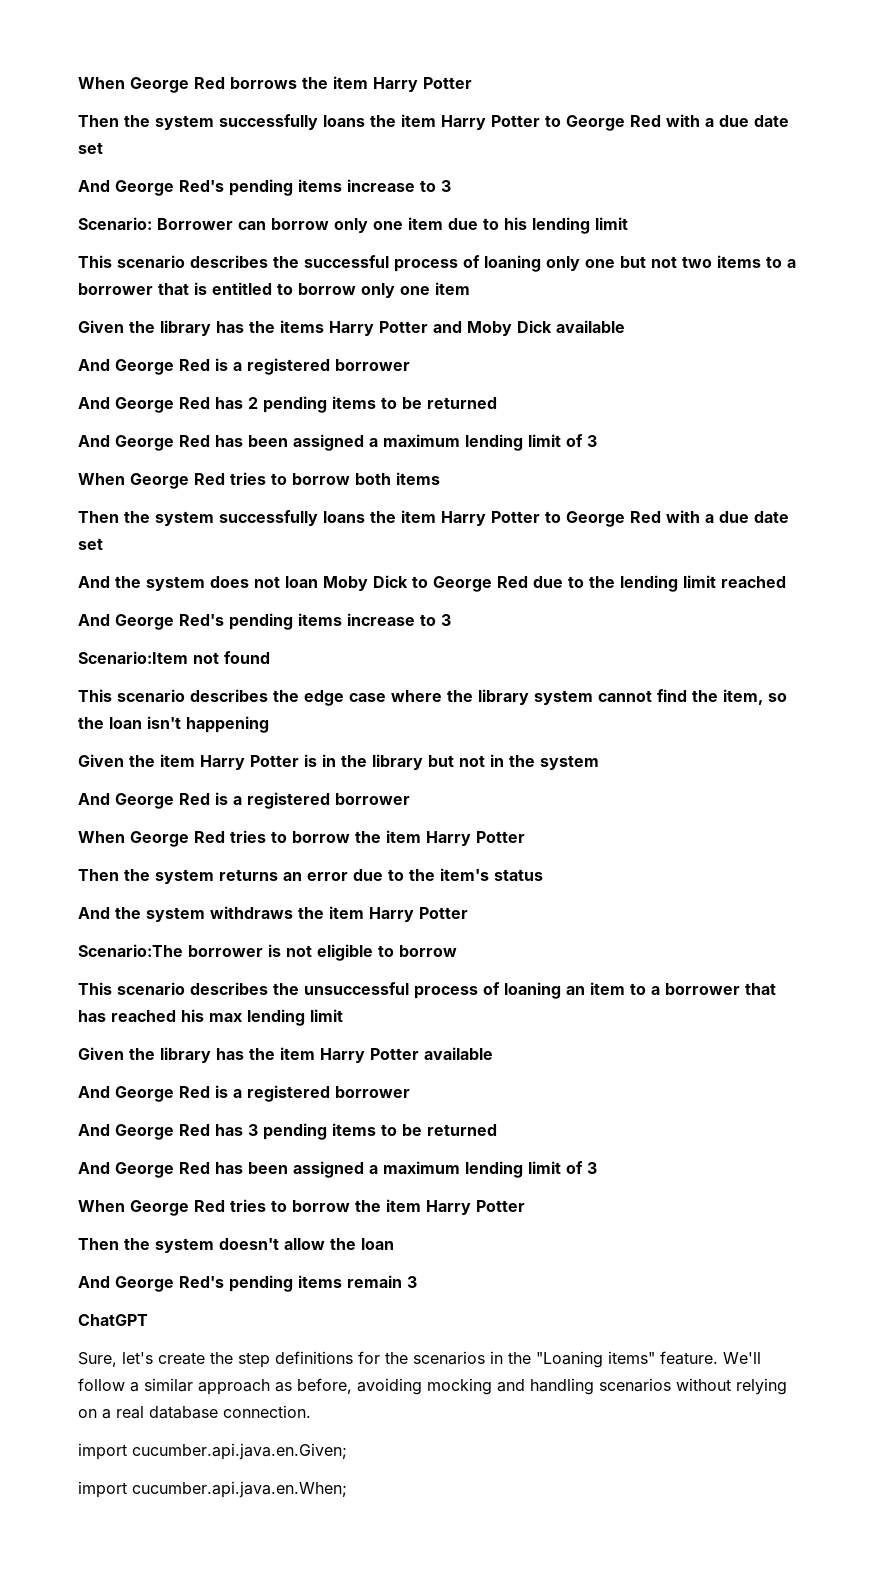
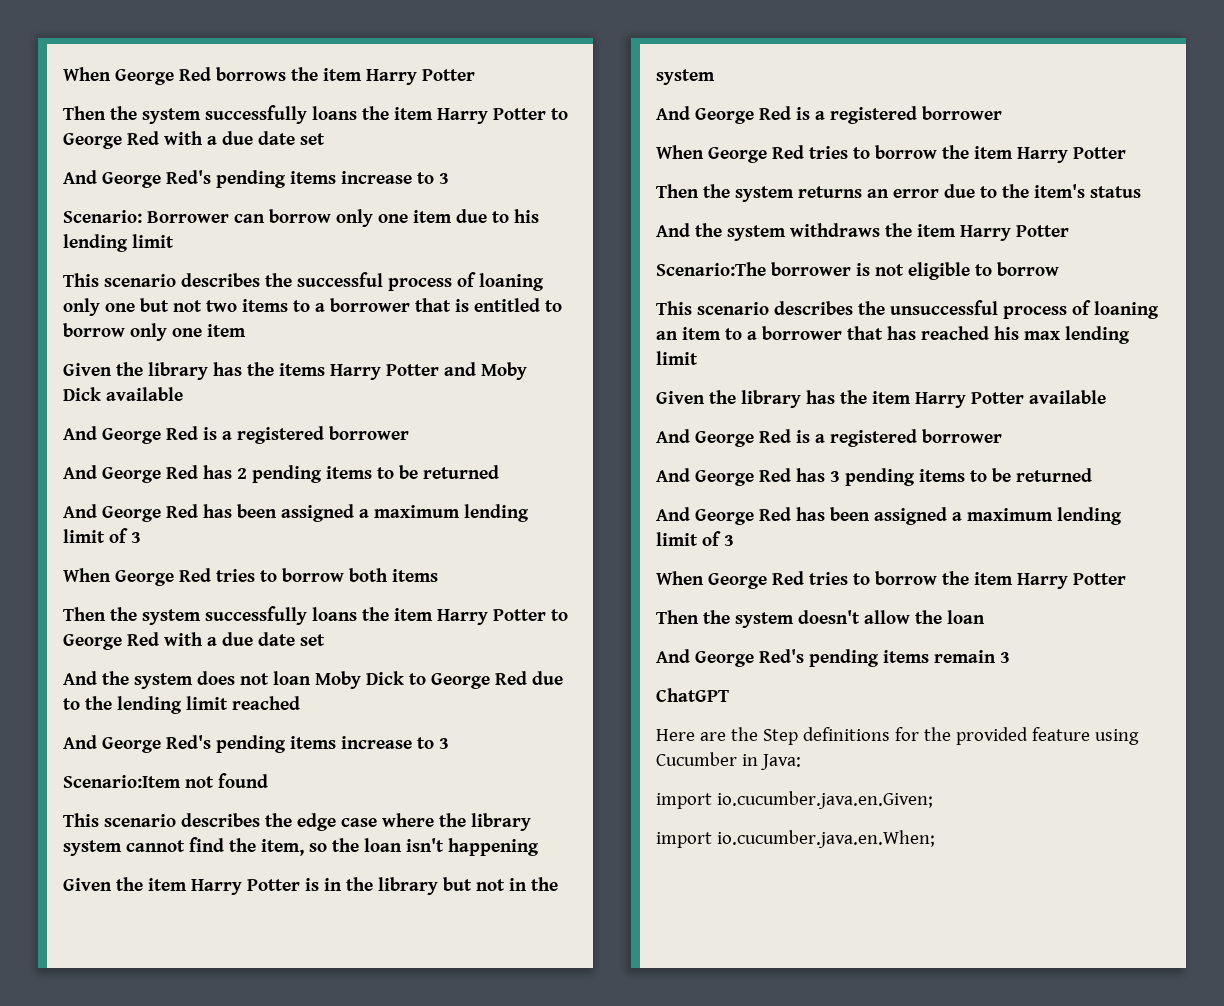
[78,1351,761,1368] [78,1378,787,1395] [78,1405,311,1419] [78,1443,347,1460] [78,1481,347,1498] Sure, let's create the step definitions for the scenarios in the "Loaning items" feature. We'll follow a similar approach as before, avoiding mocking and handling scenarios without relying on a real database connection. // import cucumber.api.java.en.Given; // import cucumber.api.java.en.When; -> [656,727,1139,745] [656,752,801,770] [656,791,933,809] [656,830,935,848] Here are the Step definitions for the provided feature using Cucumber in Java: // import io.cucumber.java.en.Given; // import io.cucumber.java.en.When;

